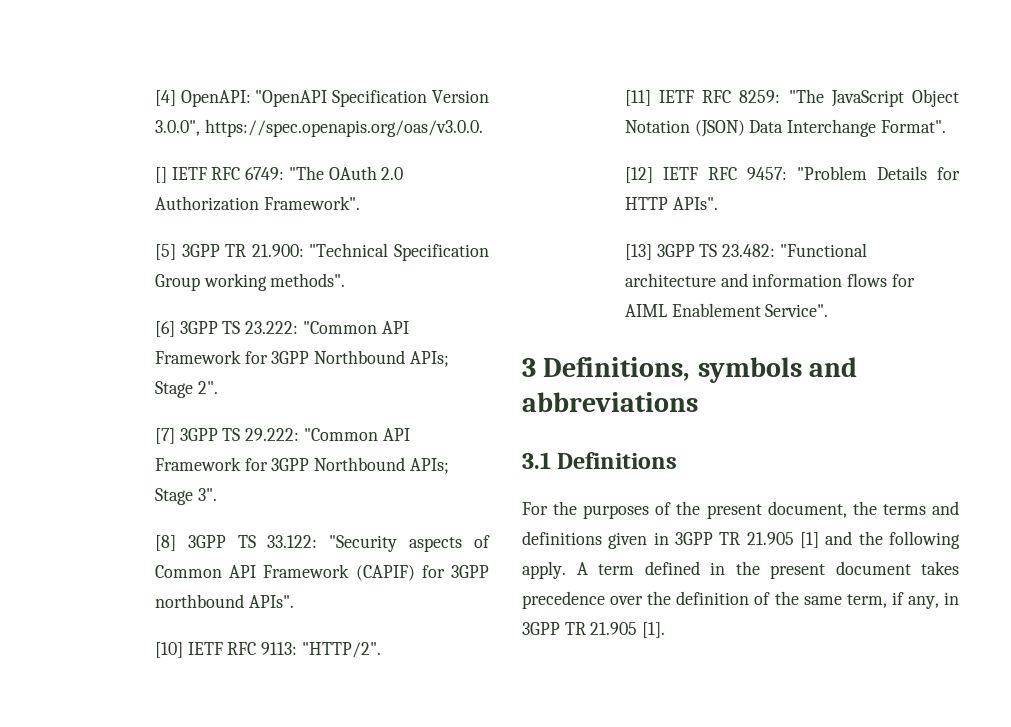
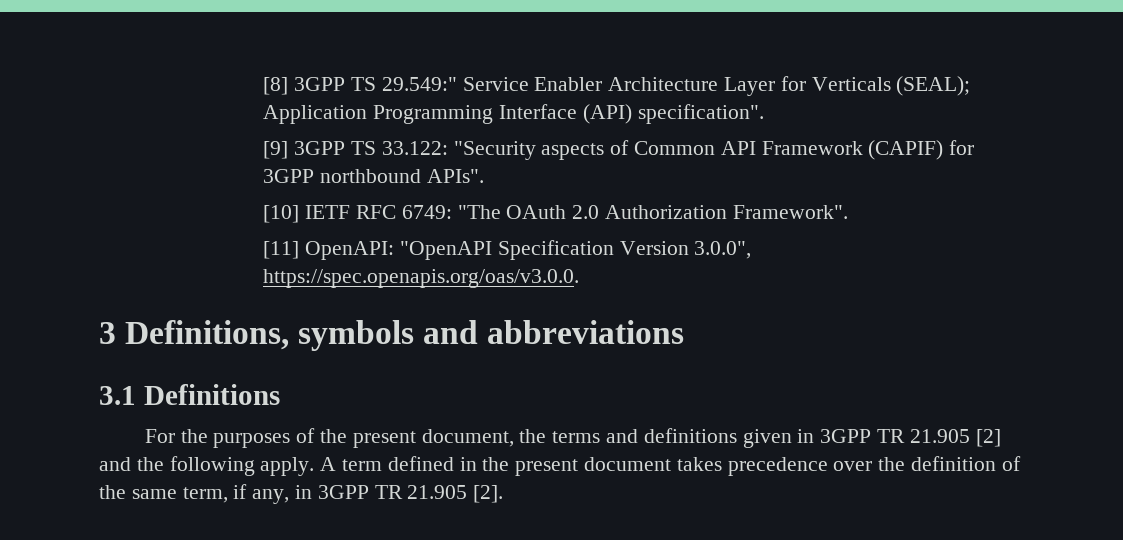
[154,90,489,107] [154,119,483,137] [154,166,404,183] [154,196,360,211] [154,243,489,261] [154,273,346,291] [154,321,409,337] [154,350,449,367] [154,381,218,398] [154,428,410,444] [154,457,449,474] [154,488,217,505] [154,535,176,551] [4] OpenAPI: "OpenAPI Specification Version 3.0.0", https://spec.openapis.org/oas/v3.0.0. // [] IETF RFC 6749: "The OAuth 2.0 Authorization Framework". // [5] 3GPP TR 21.900: "Technical Specification Group working methods". // [6] 3GPP TS 23.222: "Common API Framework for 3GPP Northbound APIs; Stage 2". // [7] 3GPP TS 29.222: "Common API Framework for 3GPP Northbound APIs; Stage 3". // [8] -> [263,76,971,96] [263,104,764,124] [263,141,289,159] [8] 3GPP TS 29.549:" Service Enabler Architecture Layer for Verticals (SEAL); Application Programming Interface (API) specification". // [9]
[261,642,381,658] [624,89,959,107] [624,119,946,137] [624,166,960,183] [624,197,718,210] [624,243,867,260] [624,273,915,287] [624,303,829,317] 9113: "HTTP/2". // [11] IETF RFC 8259: "The JavaScript Object Notation (JSON) Data Interchange Format". // [12] IETF RFC 9457: "Problem Details for HTTP APIs". // [13] 3GPP TS 23.482: "Functional architecture and information flows for AIML Enablement Service". -> [401,205,848,219] [263,240,752,260] [263,269,580,288] 6749: "The OAuth 2.0 Authorization Framework". // [11] OpenAPI: "OpenAPI Specification Version 3.0.0", https://spec.openapis.org/oas/v3.0.0.
[800,532,819,548] [1] -> [975,429,1001,447] [2]
[642,622,666,638] [1]. -> [473,485,504,503] [2].

